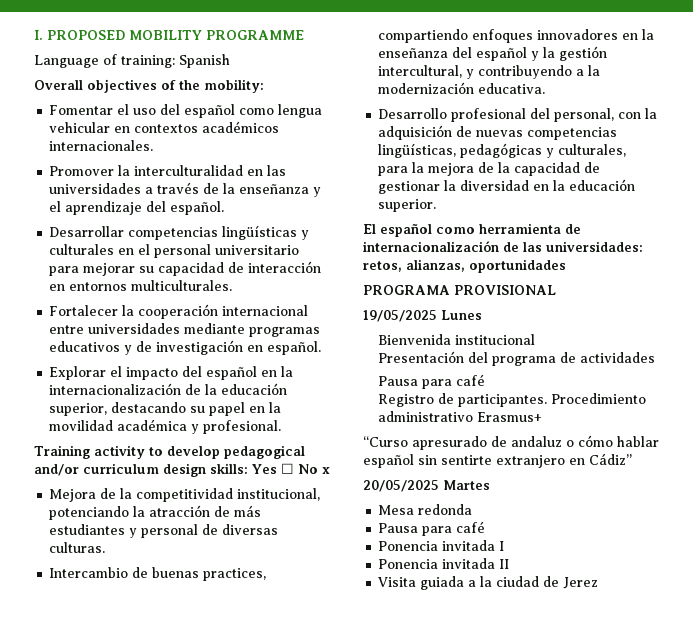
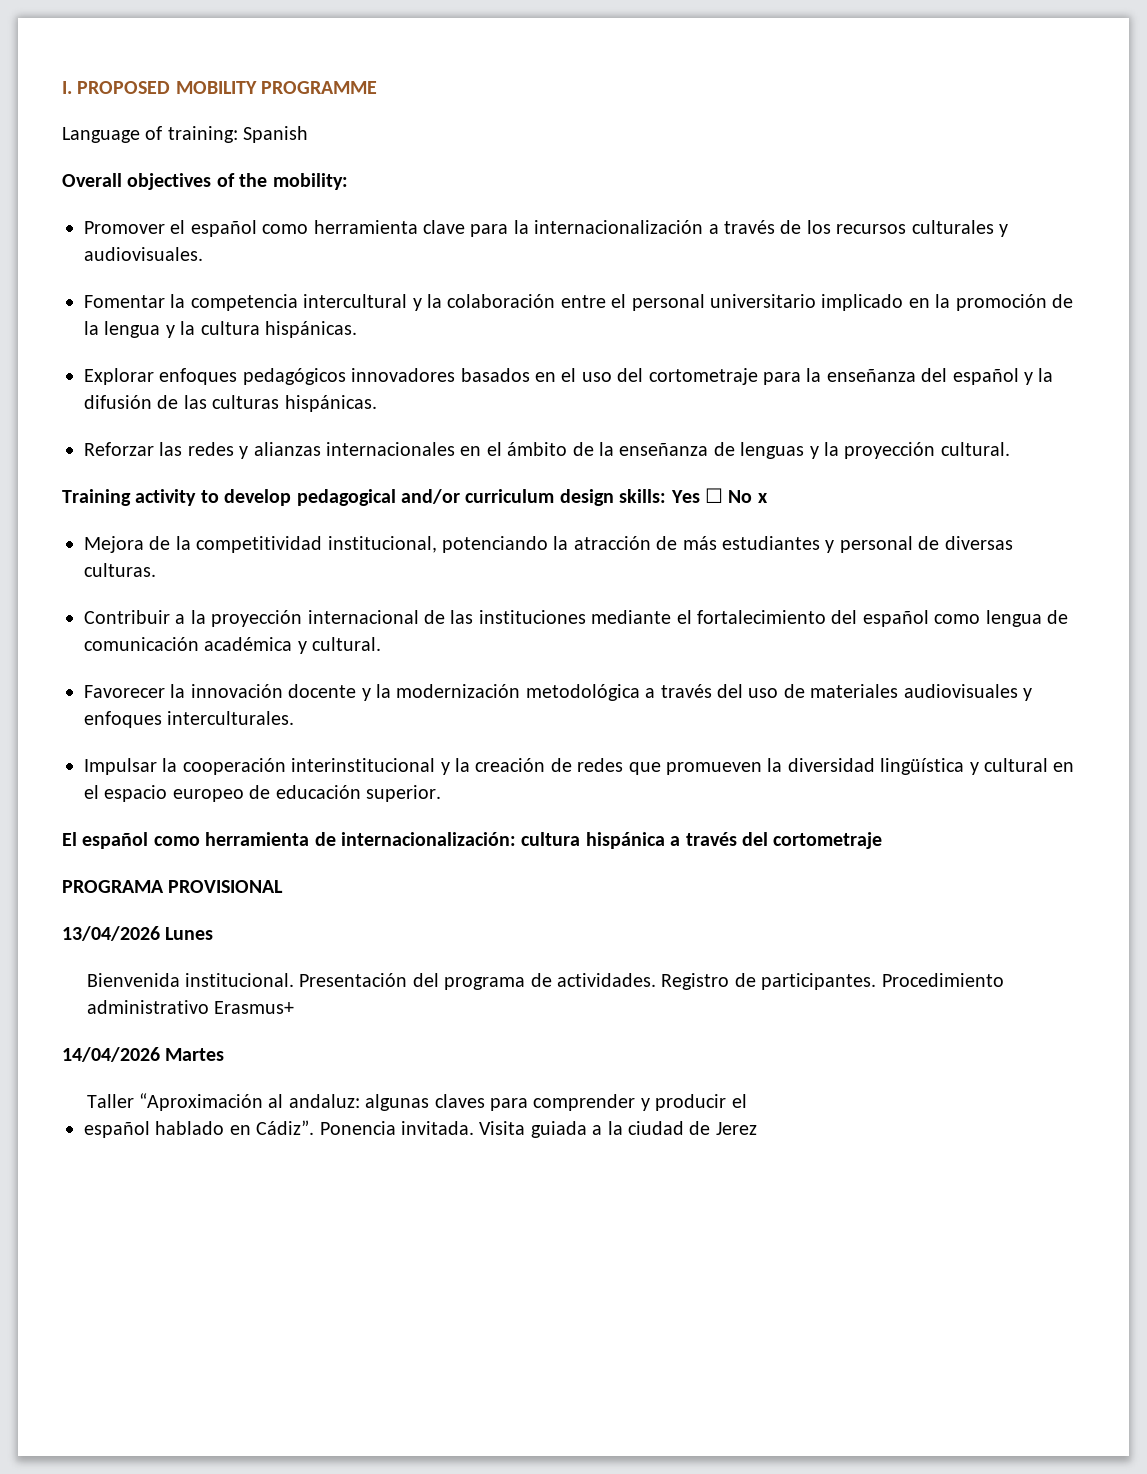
[49,104,323,118] [49,121,280,133] [49,140,154,151] [49,165,287,176] [49,182,322,197] [49,201,225,215] [49,225,310,240] [49,244,300,258] [49,261,322,276] [49,280,233,291] [49,304,309,319] [49,323,321,337] [49,340,322,355] [49,366,294,380] [49,383,288,395] [49,402,282,416] [49,419,282,434] Fomentar el uso del español como lengua vehicular en contextos académicos internacionales. // Promover la interculturalidad en las universidades a través de la enseñanza y el aprendizaje del español. // Desarrollar competencias lingüísticas y culturales en el personal universitario para mejorar su capacidad de interacción en entornos multiculturales. // Fortalecer la cooperación internacional entre universidades mediante programas educativos y de investigación en español. // Explorar el impacto del español en la internacionalización de la educación superior, destacando su papel en la movilidad académica y profesional. -> [84,220,1008,237] [84,247,203,261] [84,294,1073,311] [84,321,357,338] [84,368,1054,385] [84,395,377,412] [84,442,1010,459] Promover el español como herramienta clave para la internacionalización a través de los recursos culturales y audiovisuales. // Fomentar la competencia intercultural y la colaboración entre el personal universitario implicado en la promoción de la lengua y la cultura hispánicas. // Explorar enfoques pedagógicos innovadores basados en el uso del cortometraje para la enseñanza del español y la difusión de las culturas hispánicas. // Reforzar las redes y alianzas internacionales en el ámbito de la enseñanza de lenguas y la proyección cultural.
[49,567,267,581] [378,29,655,43] [378,46,608,61] [378,65,601,79] [378,82,546,94] [378,108,658,122] [378,125,618,140] [378,143,627,158] [378,162,601,176] [378,180,566,194] Intercambio de buenas practices, compartiendo enfoques innovadores en la enseñanza del español y la gestión intercultural, y contribuyendo a la modernización educativa. // Desarrollo profesional del personal, con la adquisición de nuevas competencias lingüísticas, pedagógicas y culturales, para la mejora de la capacidad de gestionar la diversidad en la -> [84,610,1068,627] [84,637,382,654] [84,684,1032,701] [84,711,295,728] [84,758,1075,775] [84,785,271,802] Contribuir a la proyección internacional de las instituciones mediante el fortalecimiento del español como lengua de comunicación académica y cultural. // Favorecer la innovación docente y la modernización metodológica a través del uso de materiales audiovisuales y enfoques interculturales. // Impulsar la cooperación interinstitucional y la creación de redes que promueven la diversidad lingüística y cultural en el espacio europeo de
[363,241,643,252] [363,259,566,273] internacionalización de las universidades: retos, alianzas, oportunidades -> [341,832,883,849] internacionalización: cultura hispánica a través del cortometraje
[363,310,437,322] 19/05/2025 -> [62,926,160,941] 13/04/2026
[455,334,536,345] institucional // -> [184,973,294,987] institucional.
[580,352,656,363] [378,374,486,389] actividades // Pausa para café // -> [556,973,656,987] actividades.
[363,435,659,450] [363,453,632,468] [363,480,490,492] [378,504,473,515] [378,521,486,536] [378,540,505,551] [378,558,510,569] “Curso apresurado de andaluz o cómo hablar español sin sentirte extranjero en Cádiz” // 20/05/2025 Martes // Mesa redonda // Pausa para café // Ponencia invitada I // Ponencia invitada II // -> [62,1047,225,1062] [86,1093,747,1111] [84,1120,474,1138] 14/04/2026 Martes // Taller “Aproximación al andaluz: algunas claves para comprender y producir el // español hablado en Cádiz”. Ponencia invitada.

